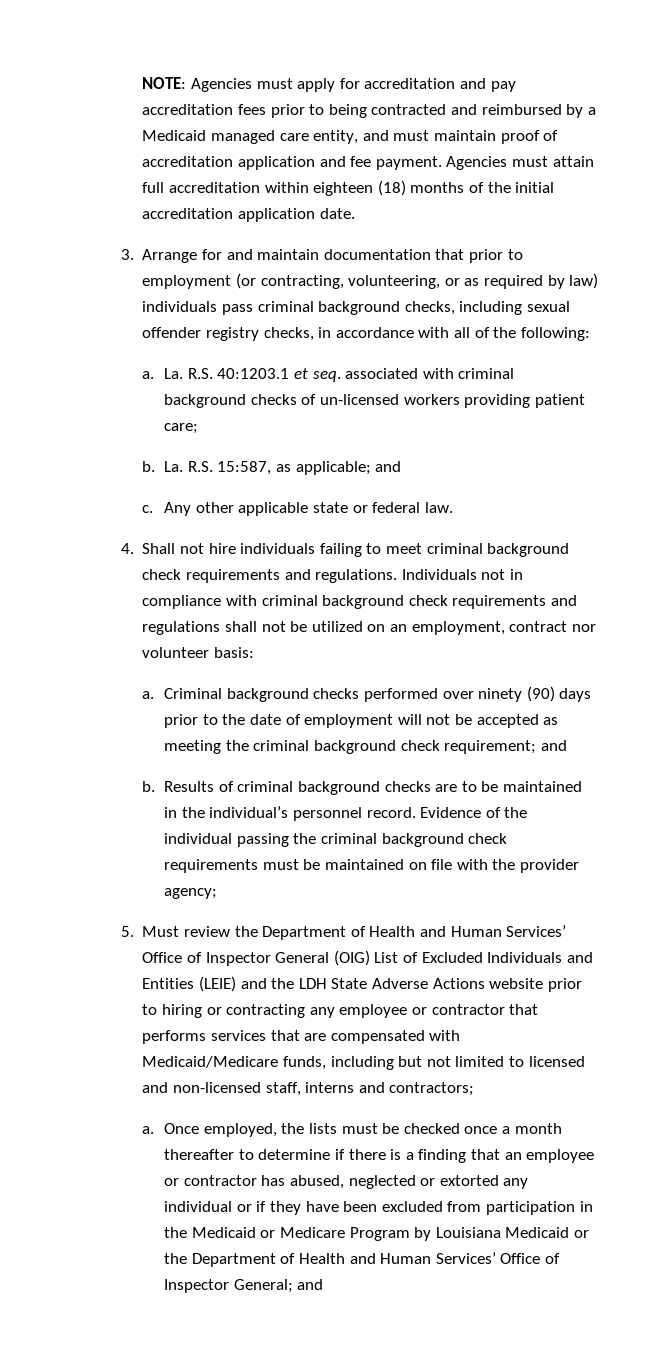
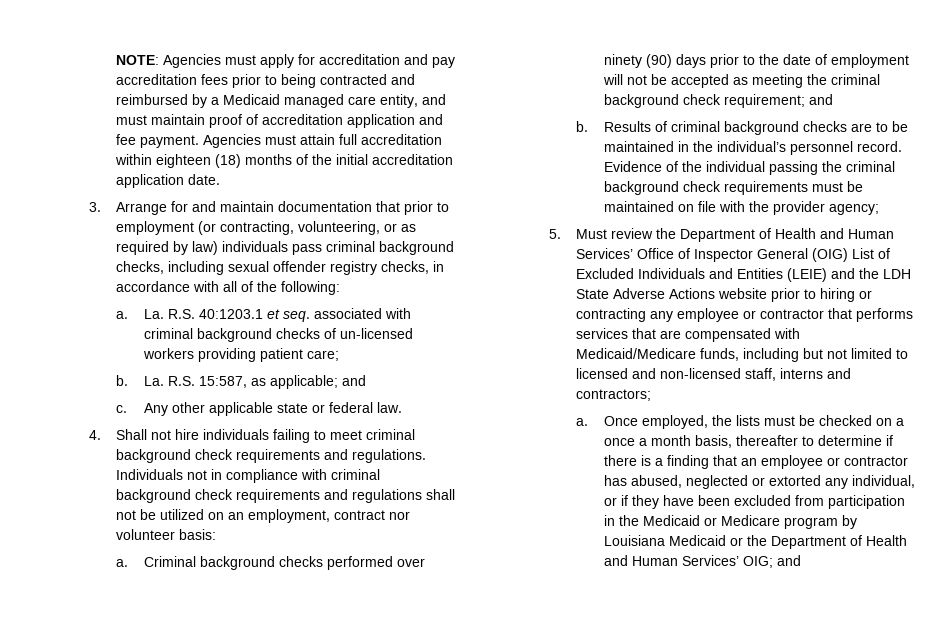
(460, 1128) none -> [876,418,905,426] on a
(562, 1128) none -> [695,435,733,448] basis,
[164,1201,233,1212] individual -> [852,475,916,488] individual,
[349,1227,410,1241] Program -> [784,517,839,529] program
[500,1253,560,1264] [164,1279,293,1293] Office of Inspector General; -> [743,556,774,568] OIG;

